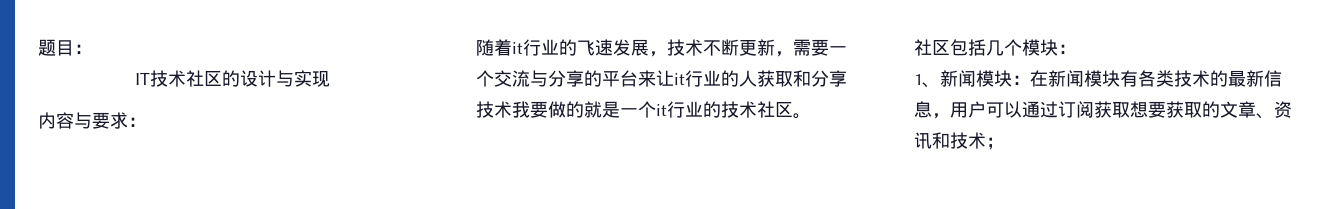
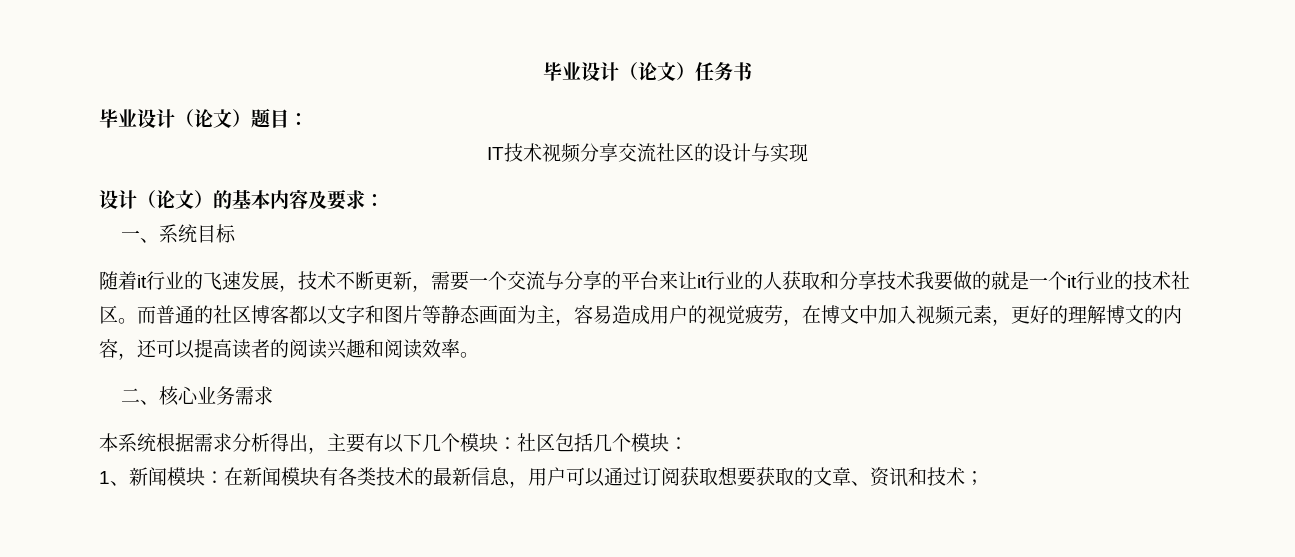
(38, 47) none -> [543,62,753,81] [99,109,251,128] 毕业设计（论文）任务书 // 毕业设计（论文）
(186, 78) none -> [542,143,656,163] 视频分享交流
[38,112,92,129] 内容与 -> [99,190,327,209] 设计（论文）的基本内容及
(146, 122) none -> [120,224,236,243] // 一、系统目标
(811, 116) // -> [137,305,1182,326] [99,339,479,360] [120,386,273,406] [99,433,517,454] 而普通的社区博客都以文字和图片等静态画面为主，容易造成用户的视觉疲劳，在博文中加入视频元素，更好的理解博文的内容，还可以提高读者的阅读兴趣和阅读效率。 // 二、核心业务需求 // 本系统根据需求分析得出，主要有以下几个模块：

